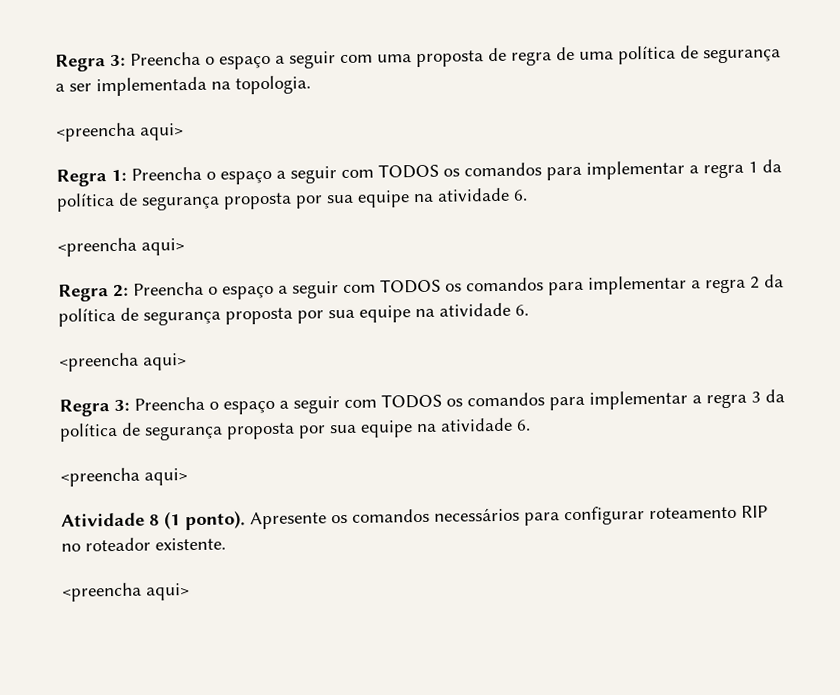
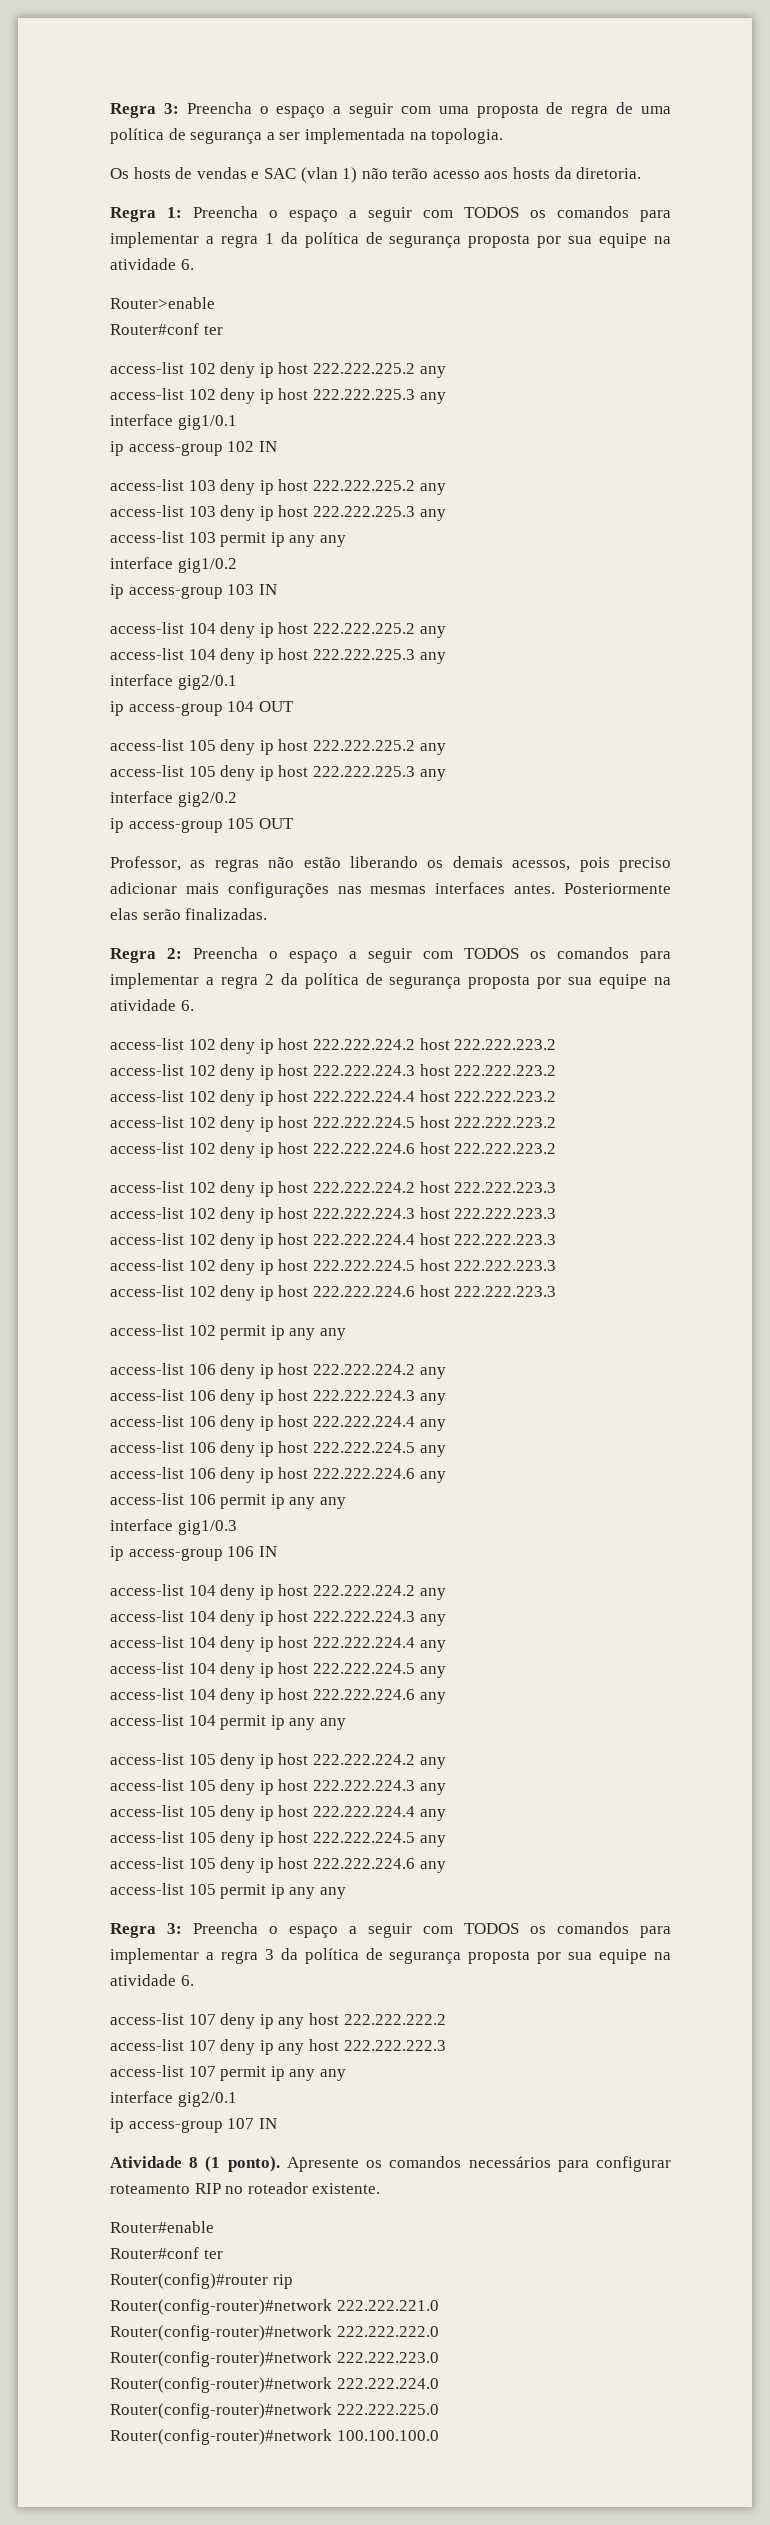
[56,122,184,142] <preencha aqui> -> [110,167,642,183] Os hosts de vendas e SAC (vlan 1) não terão acesso aos hosts da diretoria.
[57,237,185,257] <preencha aqui> -> [110,297,215,309] [110,323,223,335] [110,362,446,378] [110,388,446,404] [110,414,237,430] [110,441,277,456] [110,479,446,495] [110,505,446,521] [110,531,346,547] [110,557,237,573] [110,584,277,599] [110,622,446,638] [110,648,446,664] [110,674,237,690] [110,701,294,716] [110,739,446,755] [110,765,446,781] [110,791,237,807] [110,818,294,833] [110,856,671,872] [110,882,671,898] [110,908,268,920] Router>enable // Router#conf ter // access-list 102 deny ip host 222.222.225.2 any // access-list 102 deny ip host 222.222.225.3 any // interface gig1/0.1 // ip access-group 102 IN // access-list 103 deny ip host 222.222.225.2 any // access-list 103 deny ip host 222.222.225.3 any // access-list 103 permit ip any any // interface gig1/0.2 // ip access-group 103 IN // access-list 104 deny ip host 222.222.225.2 any // access-list 104 deny ip host 222.222.225.3 any // interface gig2/0.1 // ip access-group 104 OUT // access-list 105 deny ip host 222.222.225.2 any // access-list 105 deny ip host 222.222.225.3 any // interface gig2/0.2 // ip access-group 105 OUT // Professor, as regras não estão liberando os demais acessos, pois preciso adicionar mais configurações nas mesmas interfaces antes. Posteriormente elas serão finalizadas.
[59,352,187,372] <preencha aqui> -> [110,1038,557,1054] [110,1064,557,1080] [110,1090,557,1106] [110,1116,557,1132] [110,1142,557,1158] [110,1181,557,1197] [110,1207,557,1223] [110,1233,557,1249] [110,1259,557,1275] [110,1285,557,1301] [110,1324,346,1340] [110,1363,446,1379] [110,1389,446,1405] [110,1415,446,1431] [110,1441,446,1457] [110,1467,446,1483] [110,1493,346,1509] [110,1519,237,1535] [110,1546,277,1561] [110,1584,446,1600] [110,1610,446,1626] [110,1636,446,1652] [110,1662,446,1678] [110,1688,446,1704] [110,1714,346,1730] [110,1753,446,1769] [110,1779,446,1795] [110,1805,446,1821] [110,1831,446,1847] [110,1857,446,1873] [110,1883,346,1899] access-list 102 deny ip host 222.222.224.2 host 222.222.223.2 // access-list 102 deny ip host 222.222.224.3 host 222.222.223.2 // access-list 102 deny ip host 222.222.224.4 host 222.222.223.2 // access-list 102 deny ip host 222.222.224.5 host 222.222.223.2 // access-list 102 deny ip host 222.222.224.6 host 222.222.223.2 // access-list 102 deny ip host 222.222.224.2 host 222.222.223.3 // access-list 102 deny ip host 222.222.224.3 host 222.222.223.3 // access-list 102 deny ip host 222.222.224.4 host 222.222.223.3 // access-list 102 deny ip host 222.222.224.5 host 222.222.223.3 // access-list 102 deny ip host 222.222.224.6 host 222.222.223.3 // access-list 102 permit ip any any // access-list 106 deny ip host 222.222.224.2 any // access-list 106 deny ip host 222.222.224.3 any // access-list 106 deny ip host 222.222.224.4 any // access-list 106 deny ip host 222.222.224.5 any // access-list 106 deny ip host 222.222.224.6 any // access-list 106 permit ip any any // interface gig1/0.3 // ip access-group 106 IN // access-list 104 deny ip host 222.222.224.2 any // access-list 104 deny ip host 222.222.224.3 any // access-list 104 deny ip host 222.222.224.4 any // access-list 104 deny ip host 222.222.224.5 any // access-list 104 deny ip host 222.222.224.6 any // access-list 104 permit ip any any // access-list 105 deny ip host 222.222.224.2 any // access-list 105 deny ip host 222.222.224.3 any // access-list 105 deny ip host 222.222.224.4 any // access-list 105 deny ip host 222.222.224.5 any // access-list 105 deny ip host 222.222.224.6 any // access-list 105 permit ip any any
[60,467,188,487] <preencha aqui> -> [110,2013,446,2029] [110,2039,446,2055] [110,2065,346,2081] [110,2091,237,2107] [110,2118,277,2133] access-list 107 deny ip any host 222.222.222.2 // access-list 107 deny ip any host 222.222.222.3 // access-list 107 permit ip any any // interface gig2/0.1 // ip access-group 107 IN
[62,582,190,602] <preencha aqui> -> [110,2221,214,2233] [110,2247,223,2259] [110,2273,293,2289] [110,2299,439,2315] [110,2325,439,2341] [110,2351,439,2367] [110,2377,439,2393] [110,2403,439,2419] [110,2429,439,2445] Router#enable // Router#conf ter // Router(config)#router rip // Router(config-router)#network 222.222.221.0 // Router(config-router)#network 222.222.222.0 // Router(config-router)#network 222.222.223.0 // Router(config-router)#network 222.222.224.0 // Router(config-router)#network 222.222.225.0 // Router(config-router)#network 100.100.100.0

